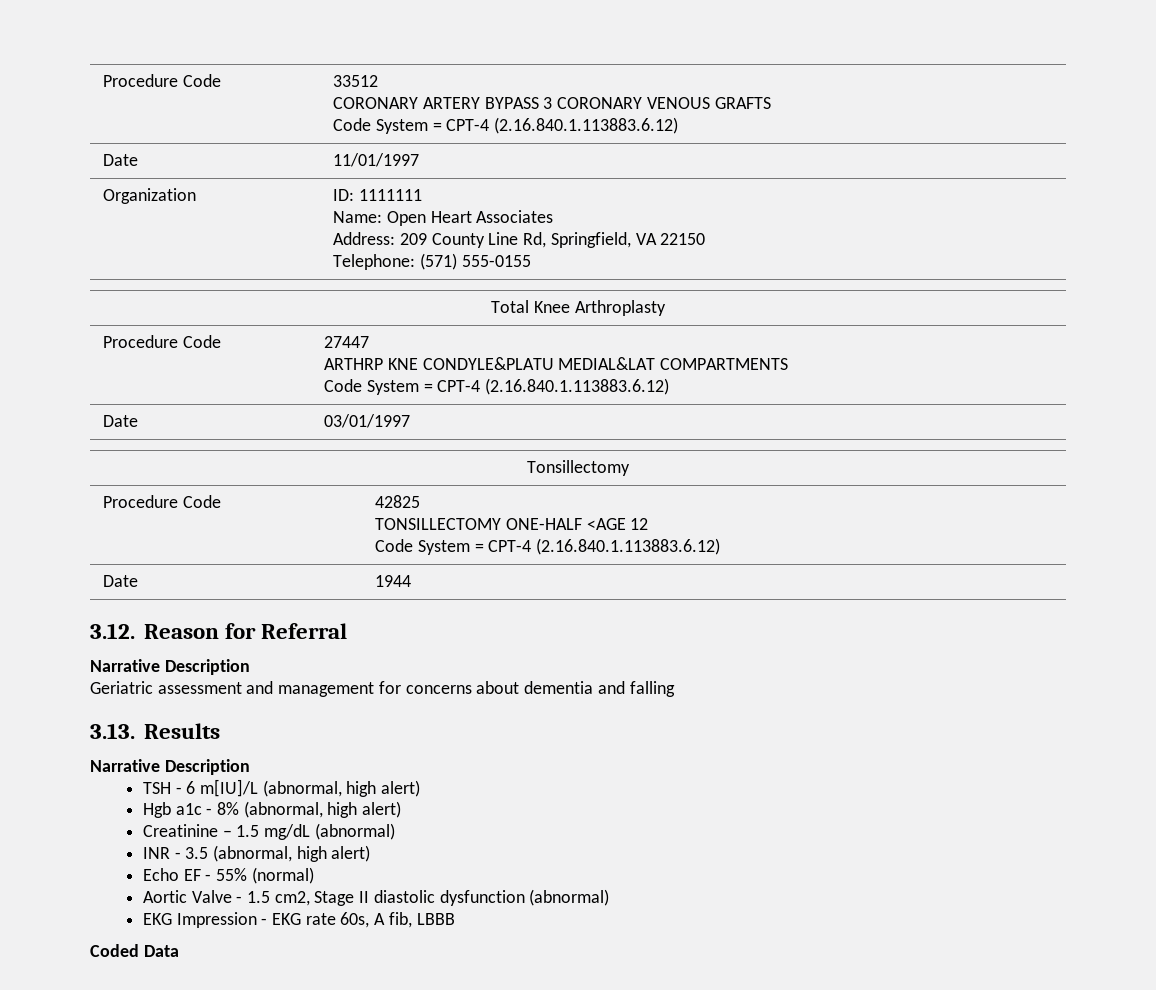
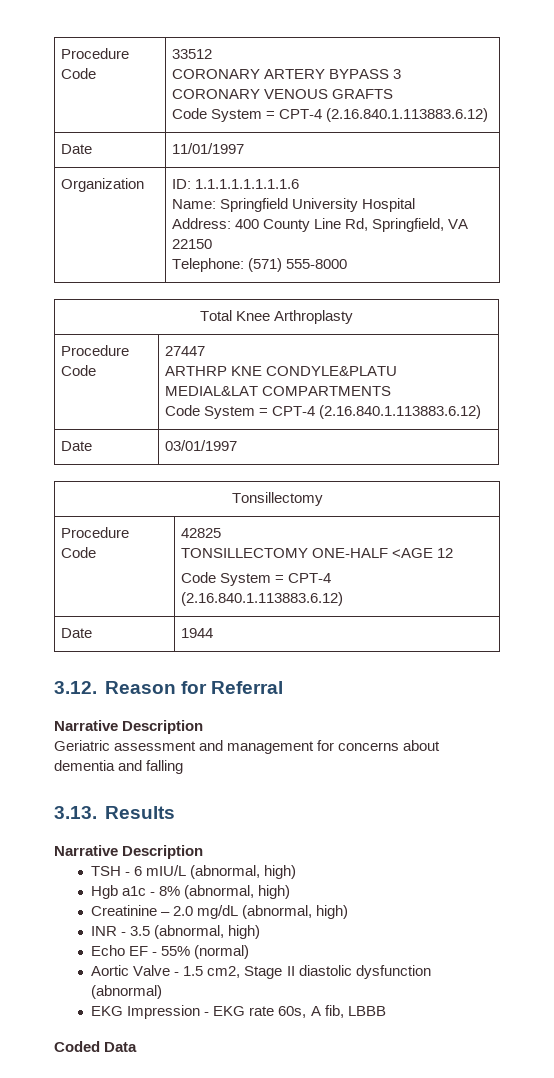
[358,189,422,201] 1111111 -> [195,179,300,189] 1.1.1.1.1.1.1.1.6
[386,210,554,226] Open Heart Associates -> [220,198,416,212] Springfield University Hospital
[399,233,427,245] 209 -> [235,219,260,229] 400
[461,255,531,267] 555-0155 -> [286,259,348,269] 555-8000
[199,779,421,797] m[IU]/L (abnormal, high alert) -> [146,865,297,879] mIU/L (abnormal, high)
[327,801,402,818] high alert) -> [258,885,291,899] high)
[236,823,395,840] 1.5 mg/dL (abnormal) -> [173,905,349,919] 2.0 mg/dL (abnormal, high)
[296,845,371,862] high alert) -> [228,925,261,939] high)

